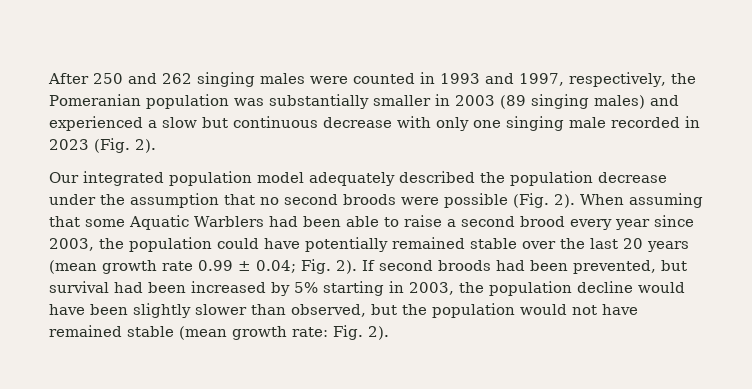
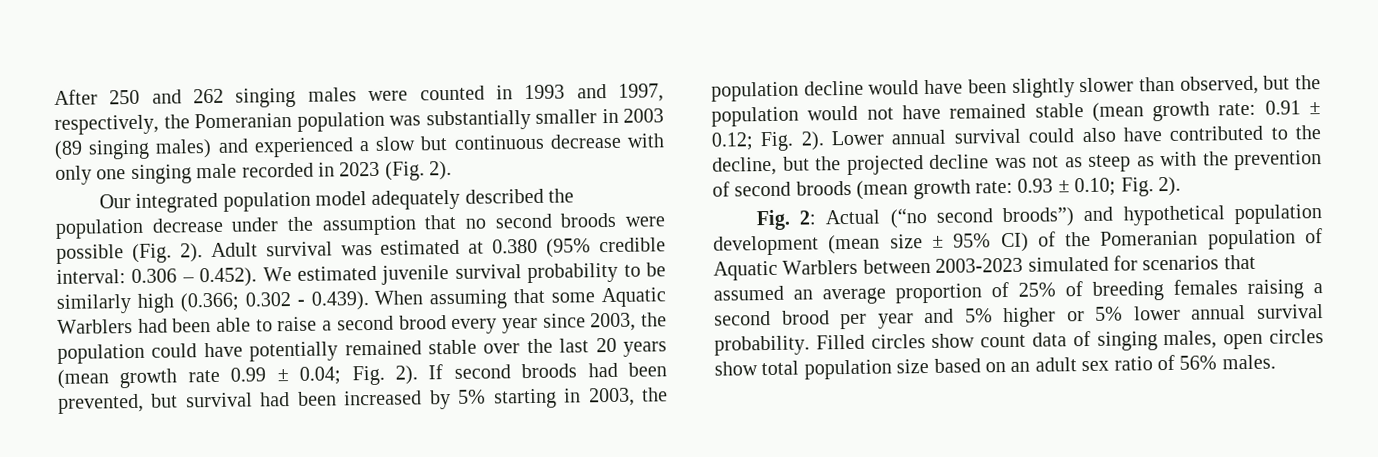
(575, 201) none -> [210,237,666,258] [56,262,666,288] [56,291,369,314] Adult survival was estimated at 0.380 (95% credible interval: 0.306 – 0.452). We estimated juvenile survival probability to be similarly high (0.366; 0.302 - 0.439).
[333,325,389,340] Fig. 2). -> [1264,100,1321,115] [711,125,1321,152] [712,150,1322,176] [712,176,1181,200] [755,204,1322,231] [713,228,1323,256] [713,254,1256,281] [713,279,1323,305] [714,304,1324,330] [714,329,1324,356] [714,354,1276,380] 0.91 ± 0.12; Fig. 2). Lower annual survival could also have contributed to the decline, but the projected decline was not as steep as with the prevention of second broods (mean growth rate: 0.93 ± 0.10; Fig. 2). // Fig. 2: Actual (“no second broods”) and hypothetical population development (mean size ± 95% CI) of the Pomeranian population of Aquatic Warblers between 2003-2023 simulated for scenarios that assumed an average proportion of 25% of breeding females raising a second brood per year and 5% higher or 5% lower annual survival probability. Filled circles show count data of singing males, open circles show total population size based on an adult sex ratio of 56% males.

